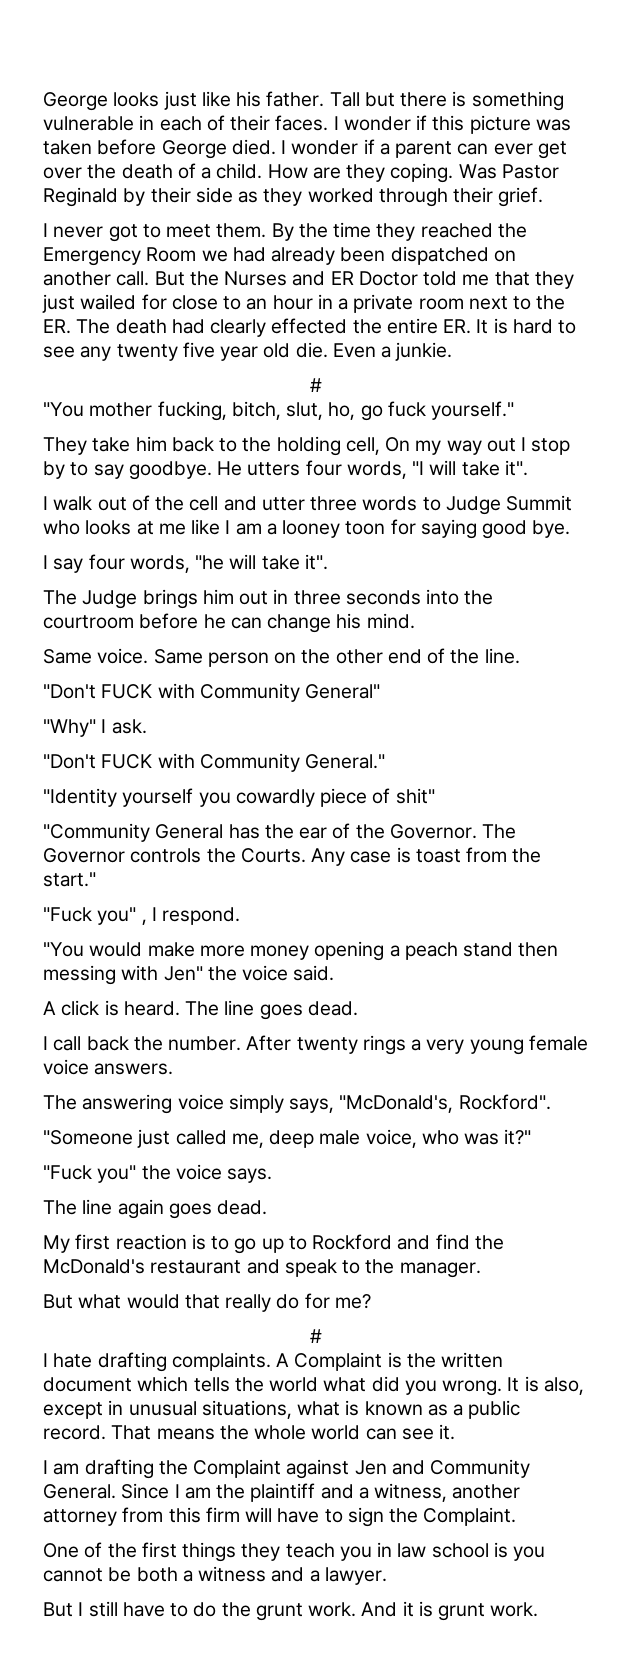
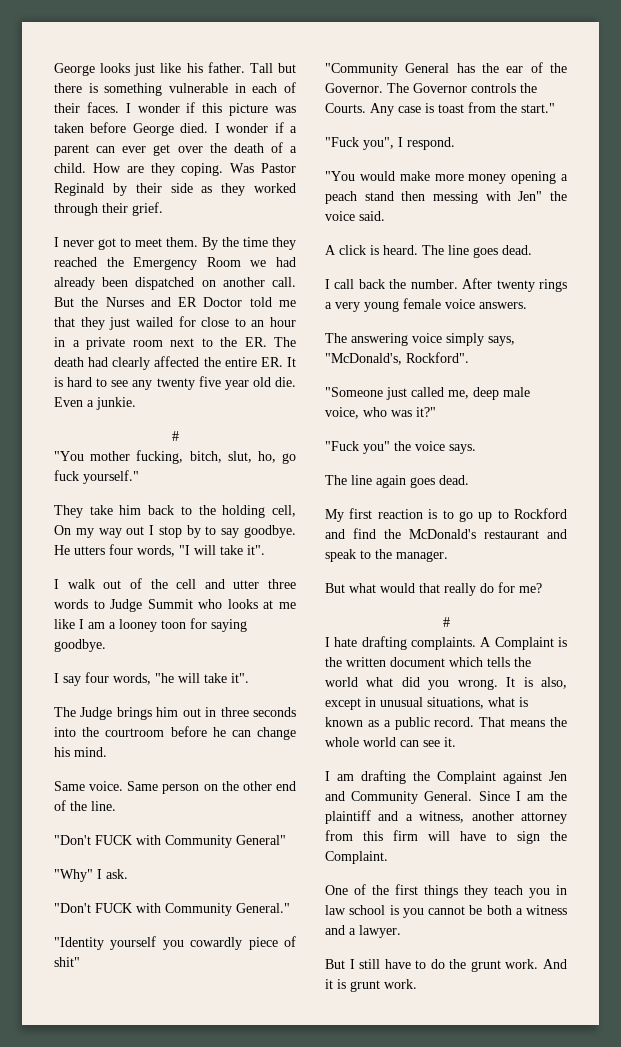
[271,318,348,334] effected -> [154,356,200,367] affected
[482,520,571,539] good bye. -> [54,639,106,652] goodbye.
[97,907,147,925] you" , -> [363,137,394,150] you",

